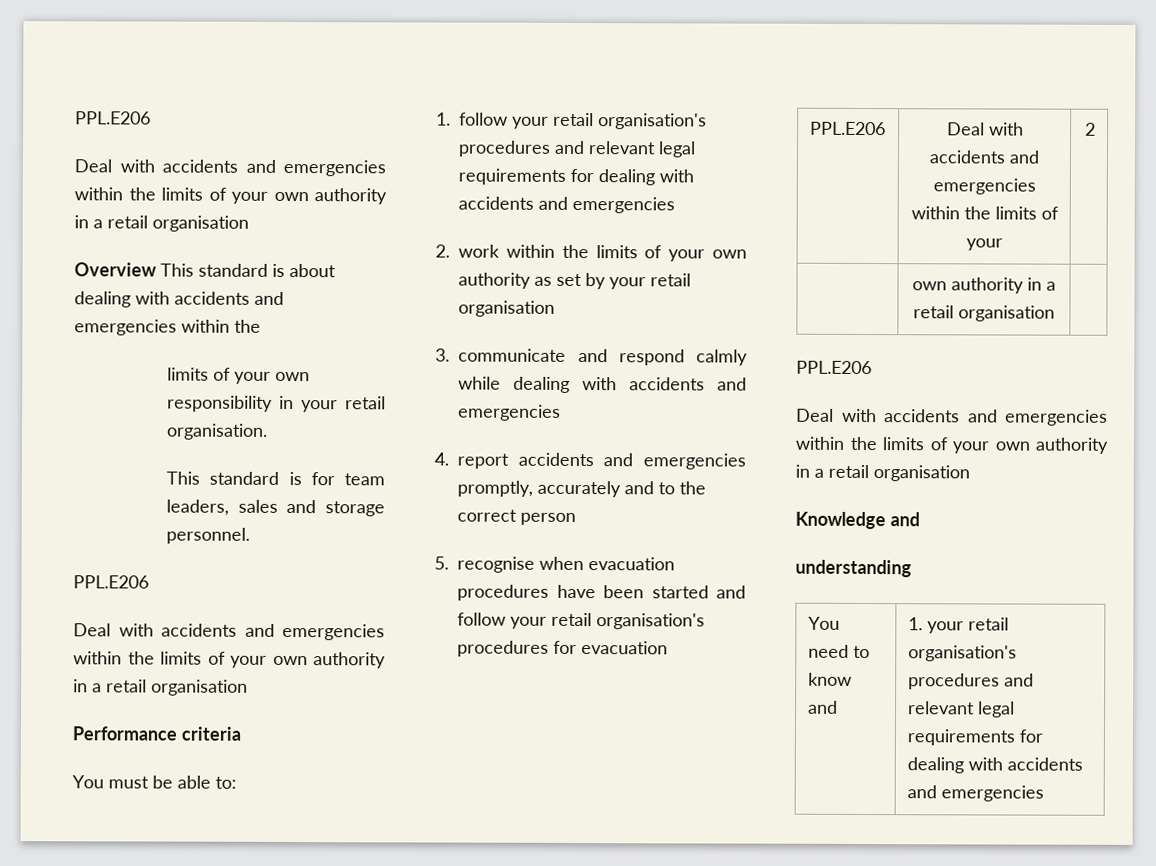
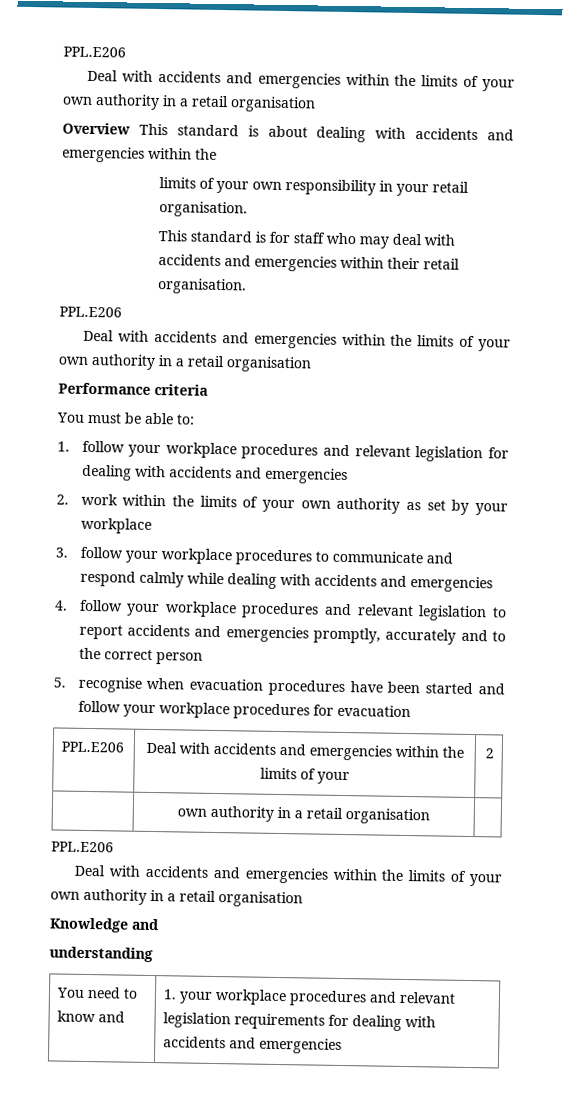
[344,473,385,486] [166,499,385,517] [166,527,251,544] team leaders, sales and storage personnel. -> [293,232,456,249] [158,254,461,272] [157,278,248,295] staff who may deal with accidents and emergencies within their retail organisation.
[553,112,708,130] [458,140,697,158] [458,168,567,185] retail organisation's procedures and relevant legal requirements -> [165,442,484,463] workplace procedures and relevant legislation
[650,273,692,287] [458,300,556,317] retail organisation -> [80,517,152,534] workplace
(450, 355) none -> [79,546,329,566] follow your workplace procedures to
(449, 459) none -> [78,599,508,622] follow your workplace procedures and relevant legislation to
[551,612,706,630] retail organisation's -> [158,702,230,719] workplace
[967,617,1009,631] [907,645,1017,662] [907,673,1034,690] [907,701,1015,718] retail organisation's procedures and relevant legal -> [215,989,457,1007] [163,1012,232,1029] workplace procedures and relevant legislation

